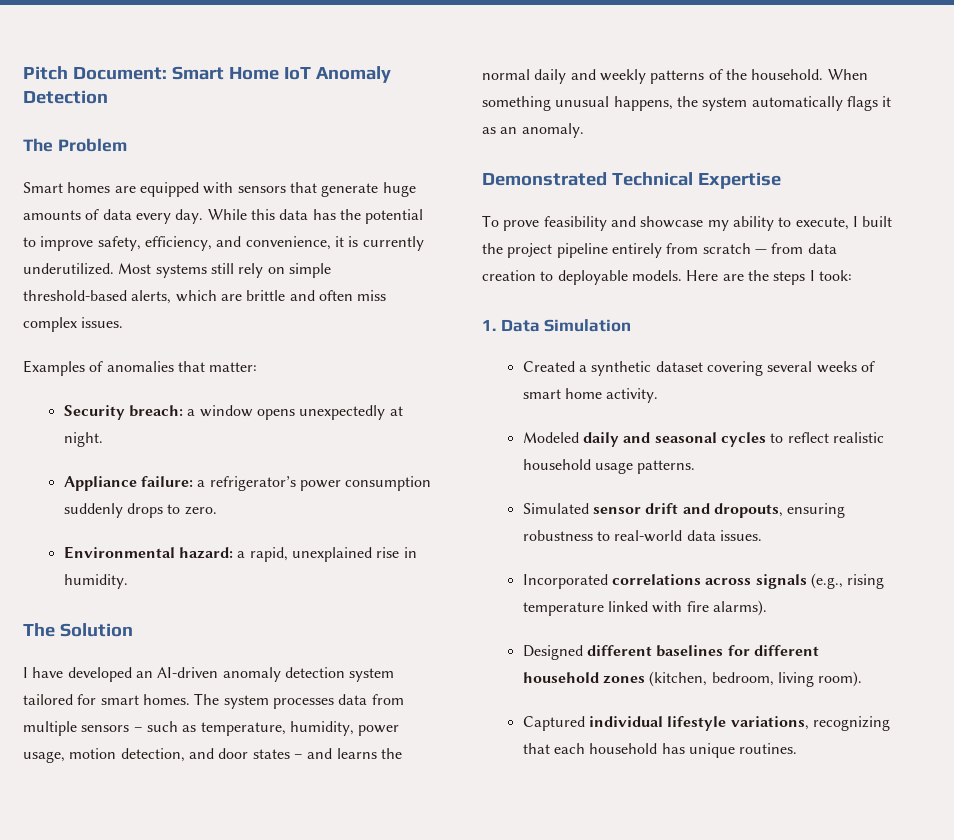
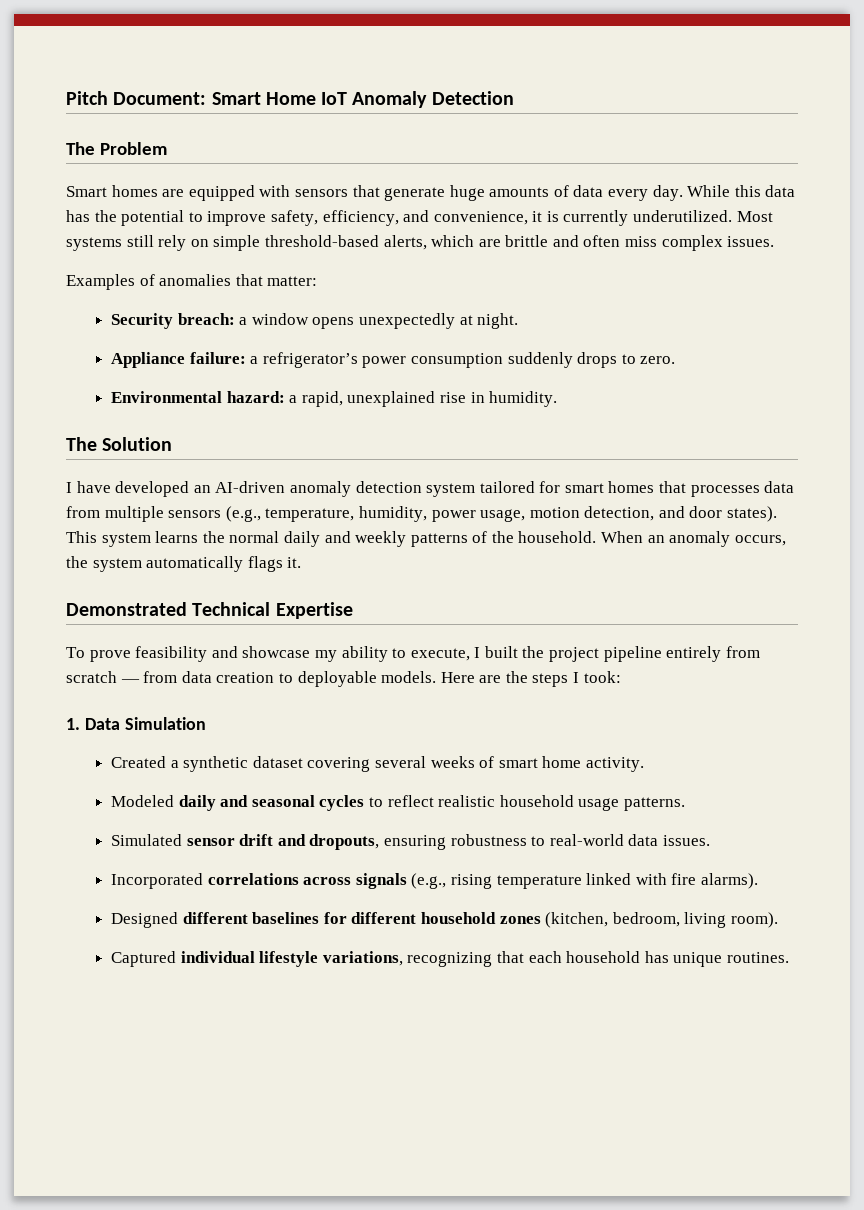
[142,693,269,709] homes. The system -> [608,481,687,493] homes that
[133,721,197,732] – such as -> [225,506,261,522] (e.g.,
[252,748,333,759] states – and -> [727,506,778,522] [66,531,151,547] states). This system
[482,96,673,111] something unusual happens, -> [647,531,786,547] an anomaly occurs,
[882,96,892,107] [482,123,584,138] it as an anomaly. -> [287,557,302,568] it.

